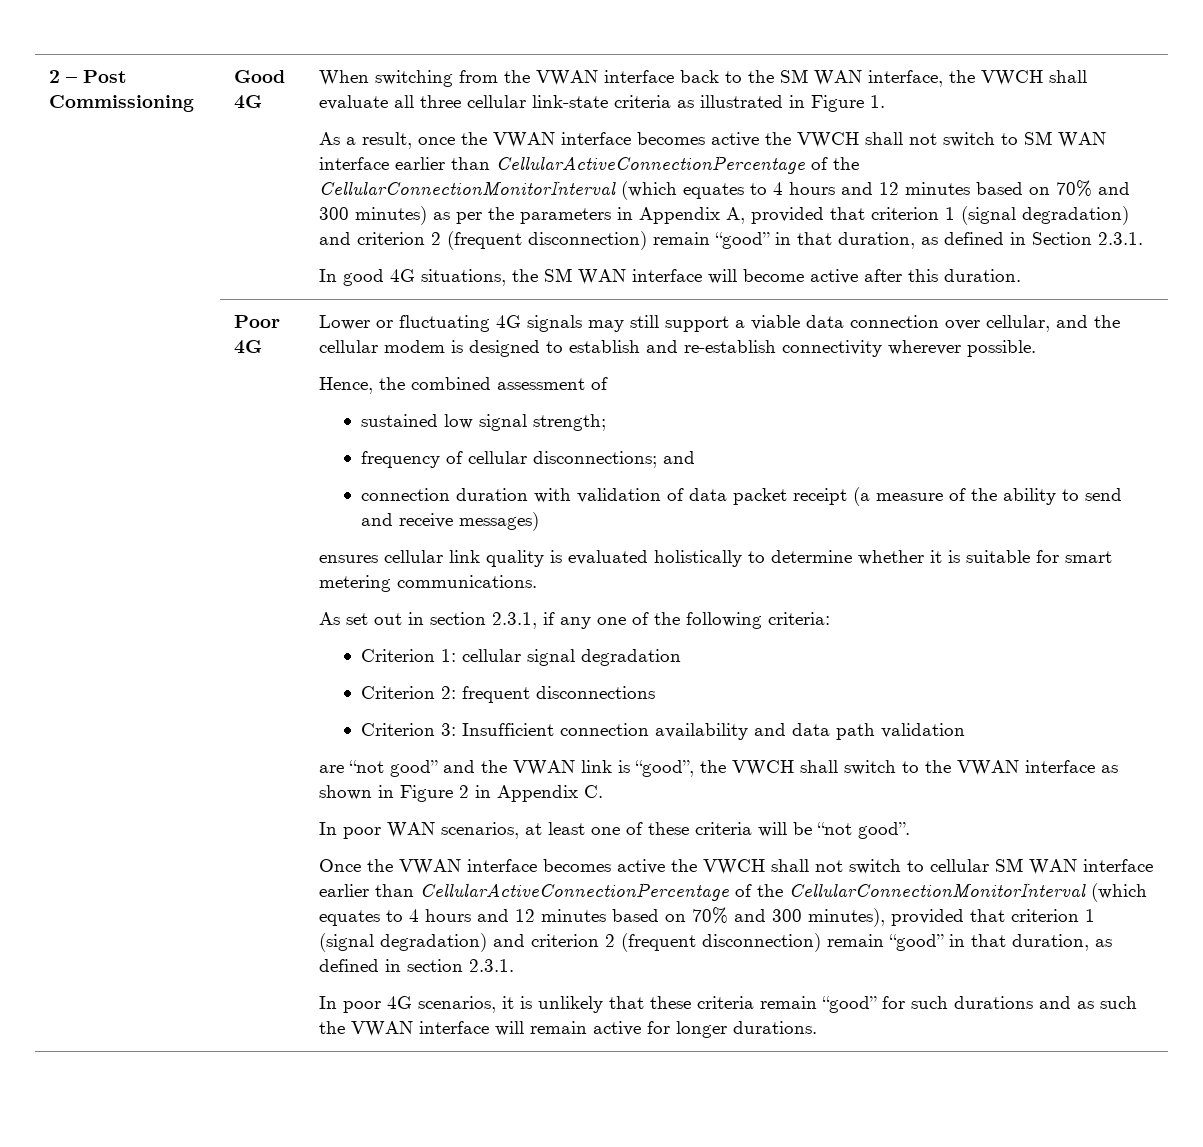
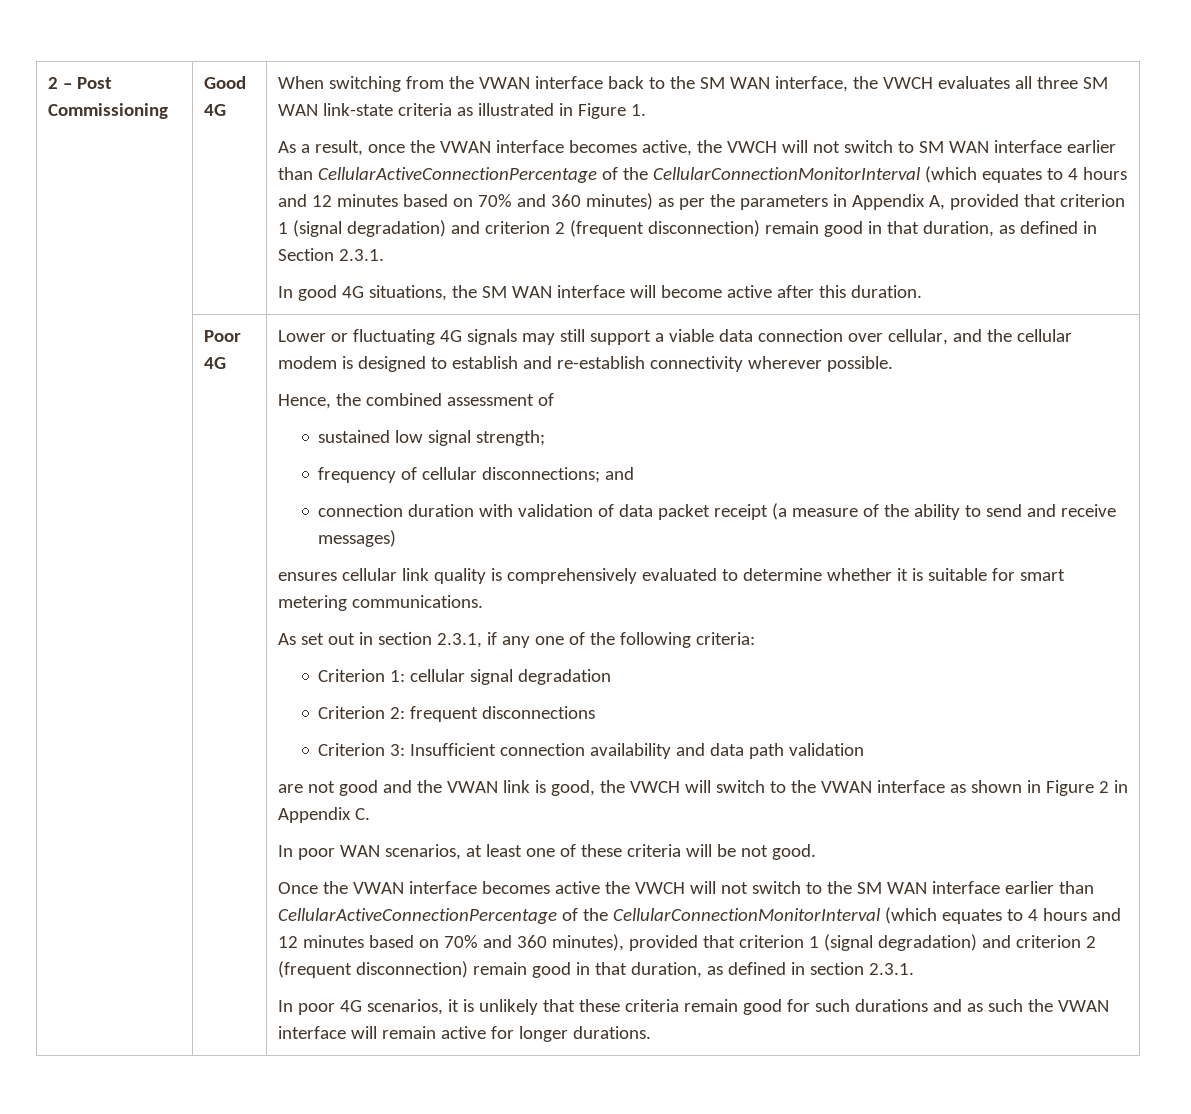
[1048,70,1087,83] [318,95,526,110] shall evaluate all three cellular -> [937,76,1108,89] [277,104,318,116] evaluates all three SM WAN
[710,132,903,148] active the VWCH shall -> [641,140,808,156] active, the VWCH will
[318,207,349,220] 300 -> [550,194,581,207] 360
[714,232,770,249] “good” -> [823,221,863,237] good
[567,550,742,567] evaluated holistically -> [506,568,717,584] comprehensively evaluated
[348,760,438,777] “not good” -> [307,780,378,796] not good
[634,760,838,777] “good”, the VWCH shall -> [550,780,711,796] good, the VWCH will
[816,822,910,839] “not good”. -> [740,844,816,860] not good.
[770,859,989,874] shall not switch to cellular -> [689,881,852,894] will not switch to the
[771,909,802,922] 300 -> [516,935,547,948] 360
[888,934,944,951] “good” -> [531,962,571,978] good
[821,996,877,1013] “good” -> [742,999,782,1015] good

